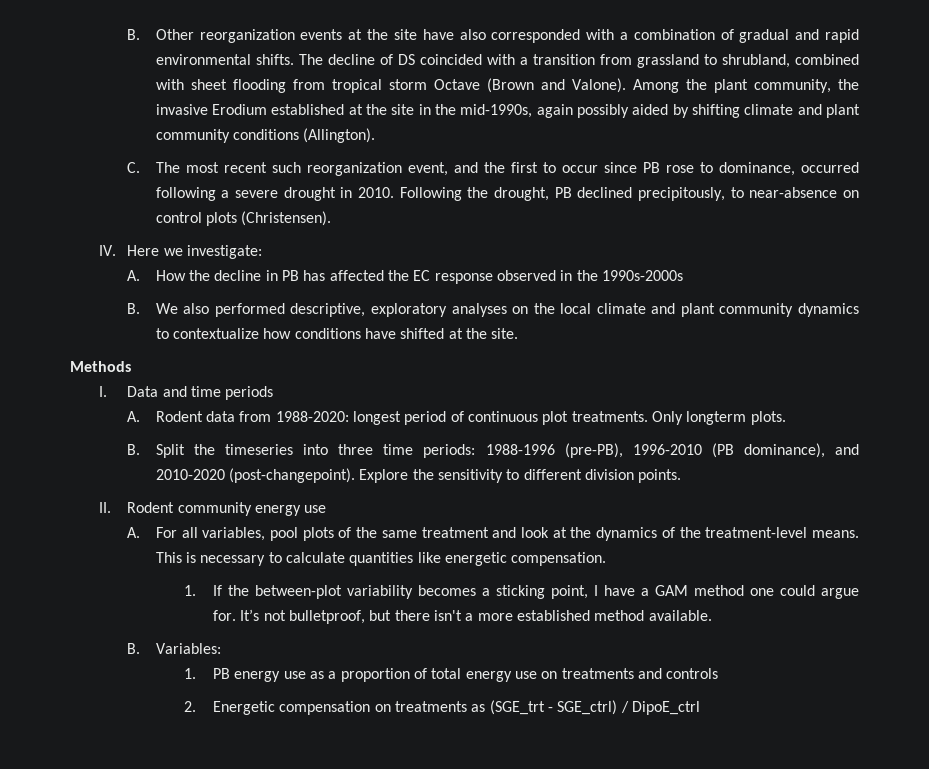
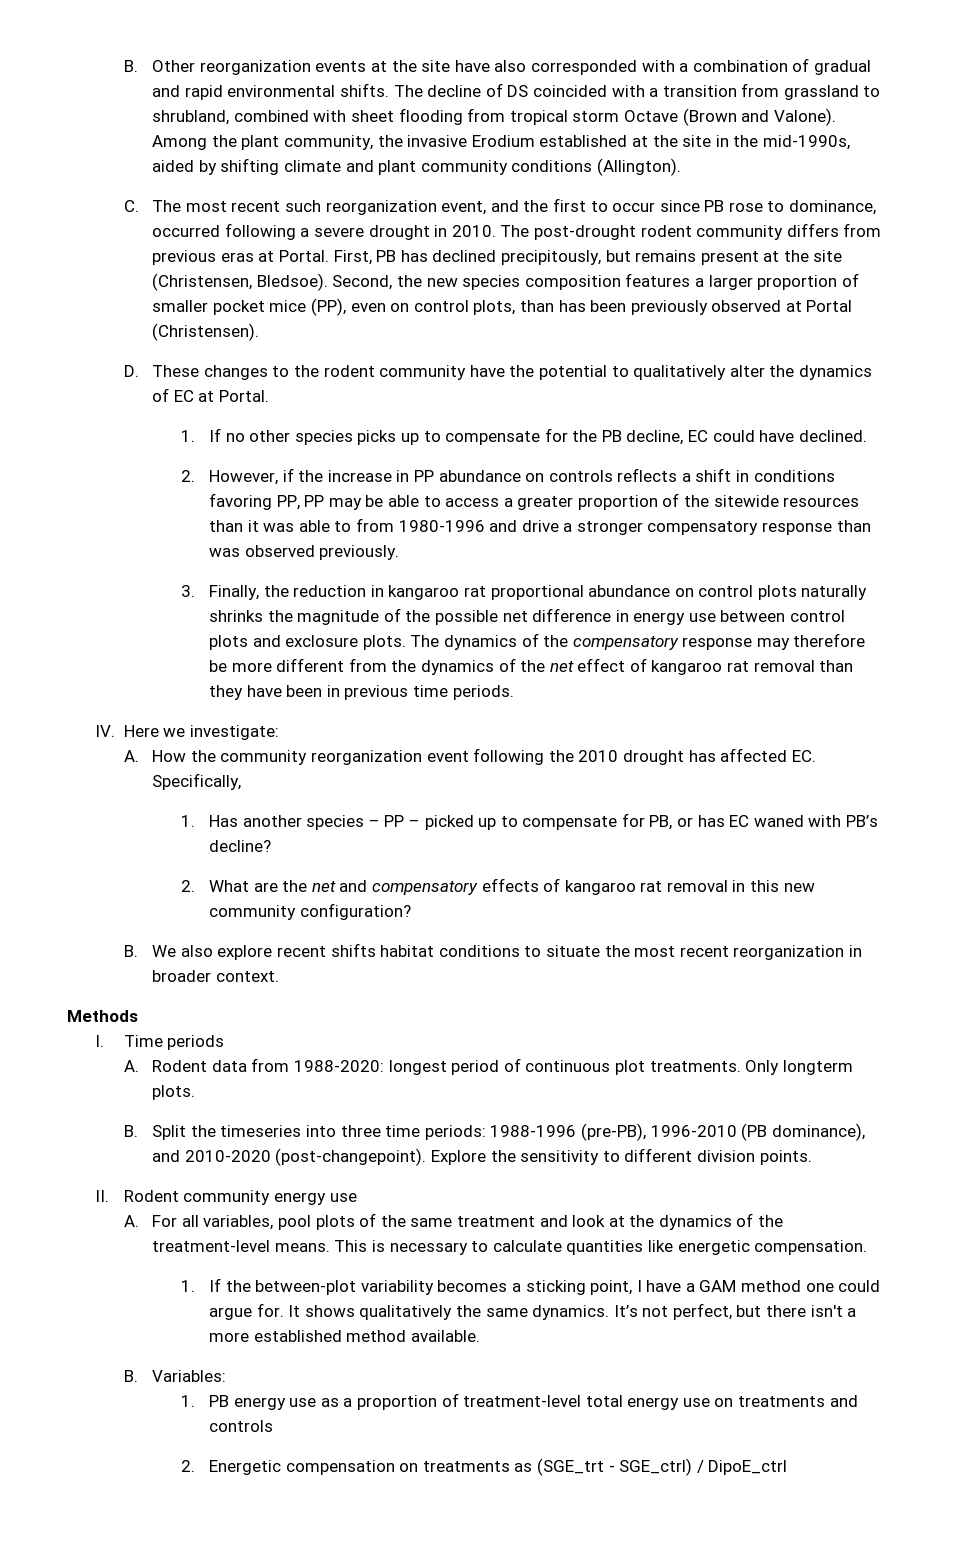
[536,104,630,118] again possibly -> (850, 142) none
[399,187,859,201] [155,211,332,226] Following the drought, PB declined precipitously, to near-absence on control plots (Christensen). -> [500,223,882,240] [152,250,843,265] [152,273,859,291] [152,298,853,316] [152,323,260,341] [123,365,872,380] [152,388,269,402] [180,428,867,445] [180,468,835,485] [208,493,860,510] [208,518,871,535] [208,545,400,560] [180,585,868,600] [208,608,846,625] [208,633,866,650] [208,658,854,675] [208,685,514,700] The post-drought rodent community differs from previous eras at Portal. First, PB has declined precipitously, but remains present at the site (Christensen, Bledsoe). Second, the new species composition features a larger proportion of smaller pocket mice (PP), even on control plots, than has been previously observed at Portal (Christensen). // D. These changes to the rodent community have the potential to qualitatively alter the dynamics of EC at Portal. // 1. If no other species picks up to compensate for the PB decline, EC could have declined. // 2. However, if the increase in PP abundance on controls reflects a shift in conditions favoring PP, PP may be able to access a greater proportion of the sitewide resources than it was able to from 1980-1996 and drive a stronger compensatory response than was observed previously. // 3. Finally, the reduction in kangaroo rat proportional abundance on control plots naturally shrinks the magnitude of the possible net difference in energy use between control plots and exclosure plots. The dynamics of the compensatory response may therefore be more different from the dynamics of the net effect of kangaroo rat removal than they have been in previous time periods.
[214,270,683,284] [127,303,859,317] [155,328,519,339] decline in PB has affected the EC response observed in the 1990s-2000s // B. We also performed descriptive, exploratory analyses on the local climate and plant community dynamics to contextualize how conditions have shifted at the site. -> [220,748,816,765] [152,773,242,790] [180,813,879,830] [208,840,271,852] [180,878,815,895] [208,903,411,920] [123,943,862,960] [152,970,279,982] community reorganization event following the 2010 drought has affected EC. Specifically, // 1. Has another species – PP – picked up to compensate for PB, or has EC waned with PB’s decline? // 2. What are the net and compensatory effects of kangaroo rat removal in this new community configuration? // B. We also explore recent shifts habitat conditions to situate the most recent reorganization in broader context.
[127,386,221,397] Data and time -> [123,1035,163,1047] Time
(237, 615) none -> [288,1305,610,1320] It shows qualitatively the same dynamics.
[288,610,365,624] bulletproof, -> [672,1303,732,1320] perfect,
(427, 673) none -> [463,1395,582,1407] treatment-level

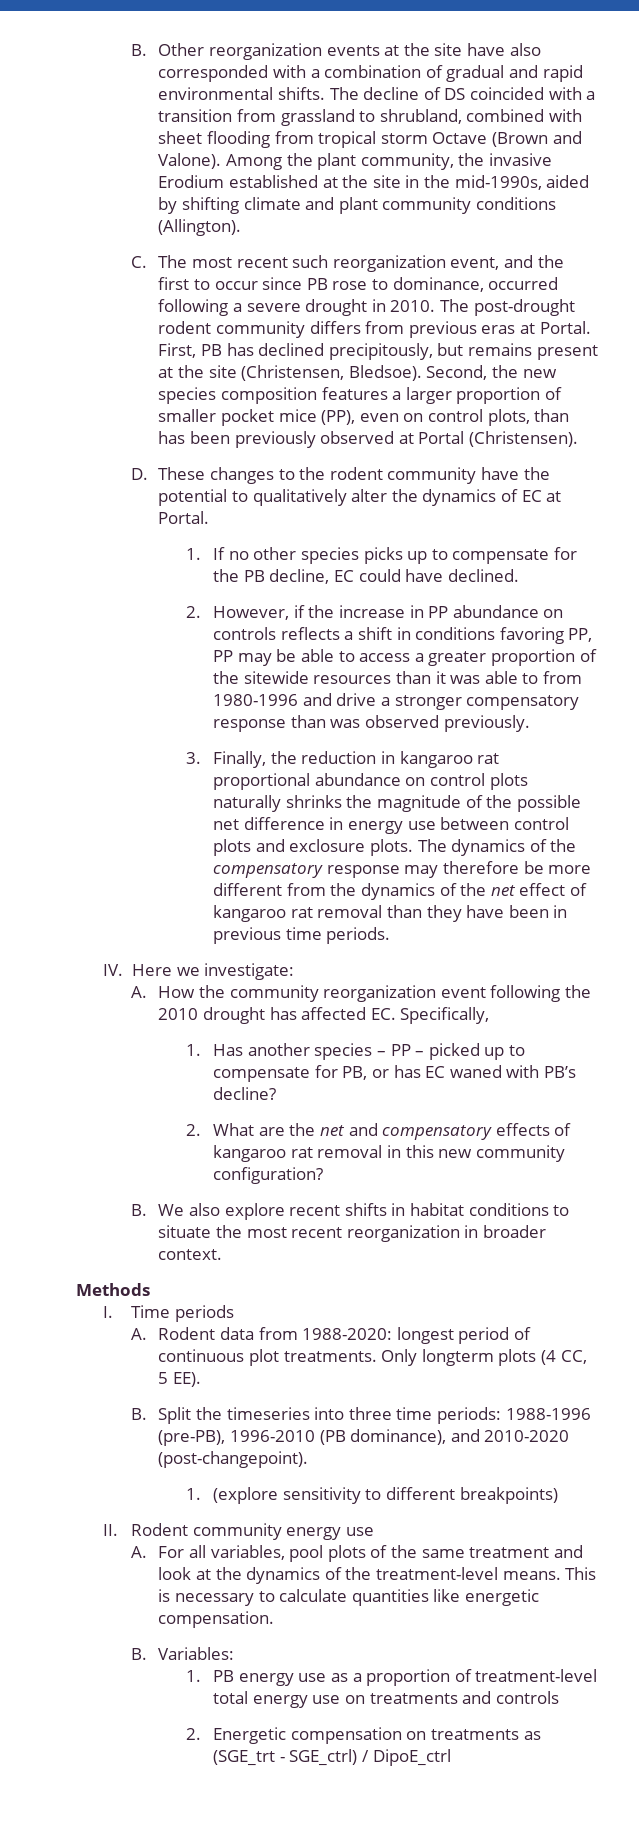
(376, 950) none -> [391,1203,406,1216] in
[152,1085,196,1100] plots. -> [498,1349,587,1366] [158,1372,201,1387] plots (4 CC, 5 EE).
[430,1150,516,1165] Explore the -> [185,1487,279,1504] // 1. (explore
[696,1150,812,1165] division points. -> [459,1487,558,1504] breakpoints)
[180,1278,881,1295] [208,1303,857,1320] [208,1330,480,1342] // 1. If the between-plot variability becomes a sticking point, I have a GAM method one could argue for. It shows qualitatively the same dynamics. It’s not perfect, but there isn't a more established method available. -> (275, 1619) none

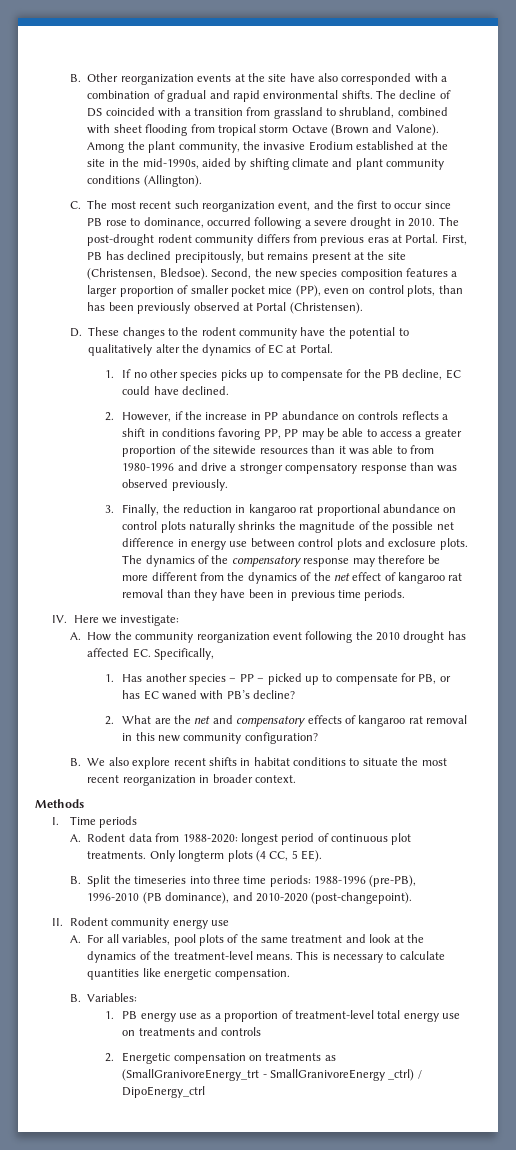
[185,1487,558,1504] // 1. (explore sensitivity to different breakpoints) -> (413, 898) none
[213,1749,451,1766] (SGE_trt - SGE_ctrl) / DipoE_ctrl -> [122,1069,422,1081] [122,1086,206,1098] (SmallGranivoreEnergy_trt - SmallGranivoreEnergy _ctrl) / DipoEnergy_ctrl

